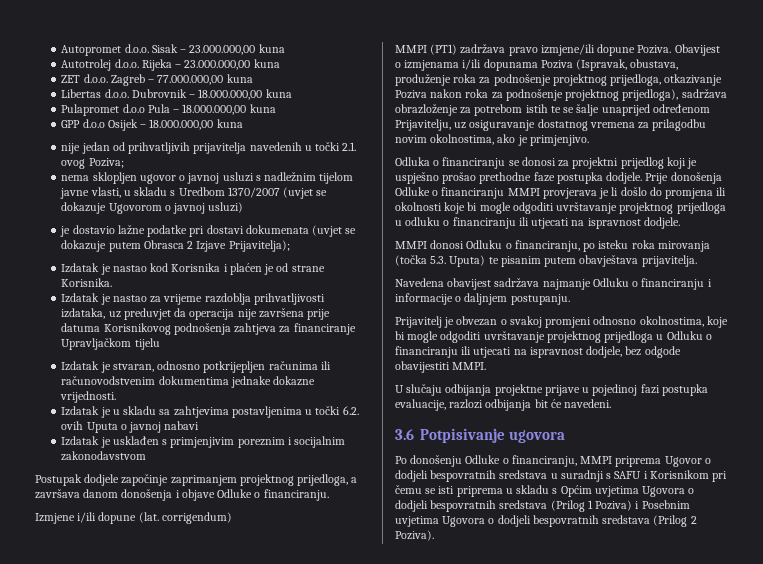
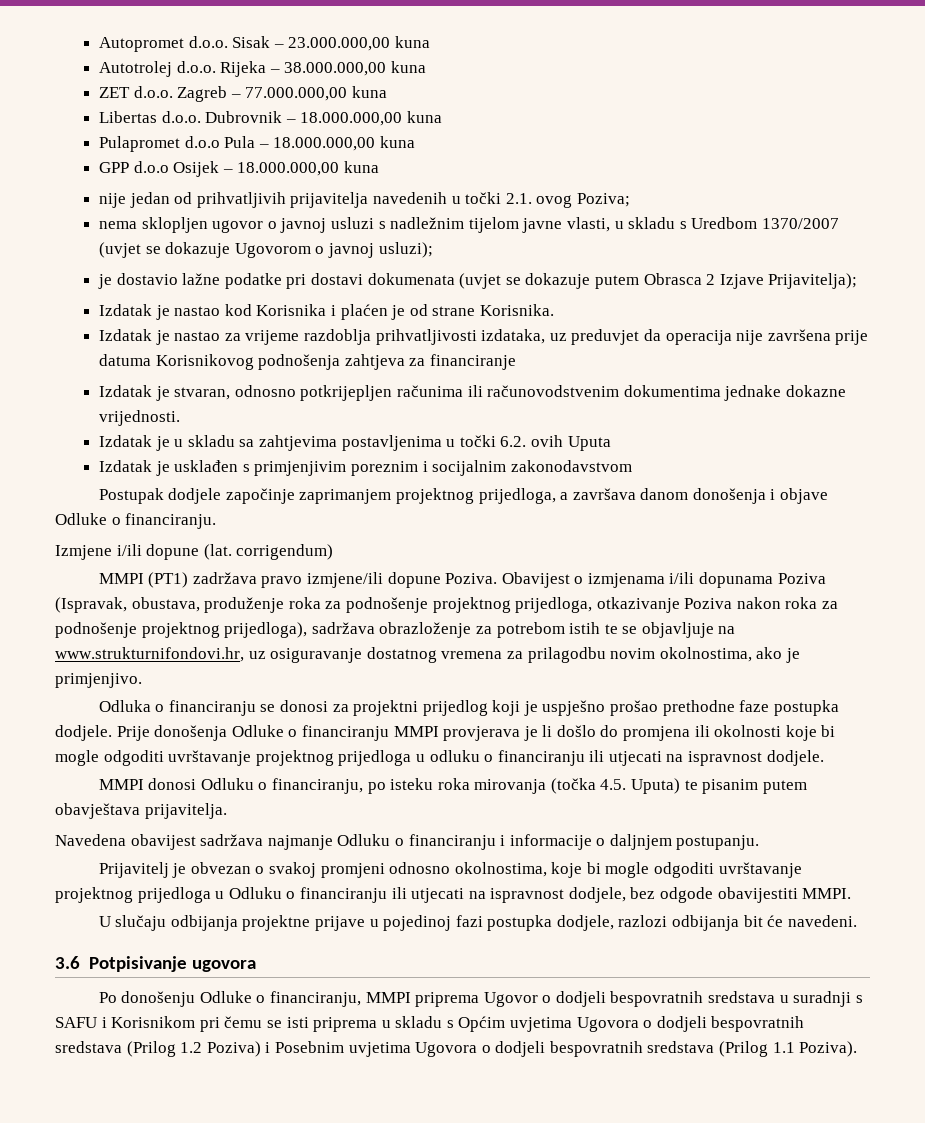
[184,60,251,70] 23.000.000,00 -> [284,62,387,76] 38.000.000,00
[208,202,244,213] usluzi) -> [378,242,433,258] usluzi);
[61,338,160,350] Upravljačkom tijelu -> (517, 362) none
[120,421,200,433] o javnoj nabavi -> (611, 443) none
[576,104,710,116] [395,119,451,131] šalje unaprijed određenom Prijavitelju, -> [641,622,736,638] [55,647,244,662] objavljuje na www.strukturnifondovi.hr,
[430,256,447,264] 5.3. -> [600,779,627,790] 4.5.
[395,399,446,411] evaluacije, -> [556,915,614,931] dodjele,
[587,500,593,509] 1 -> [180,1042,203,1053] 1.2
[690,516,697,524] 2 -> [772,1042,795,1053] 1.1

